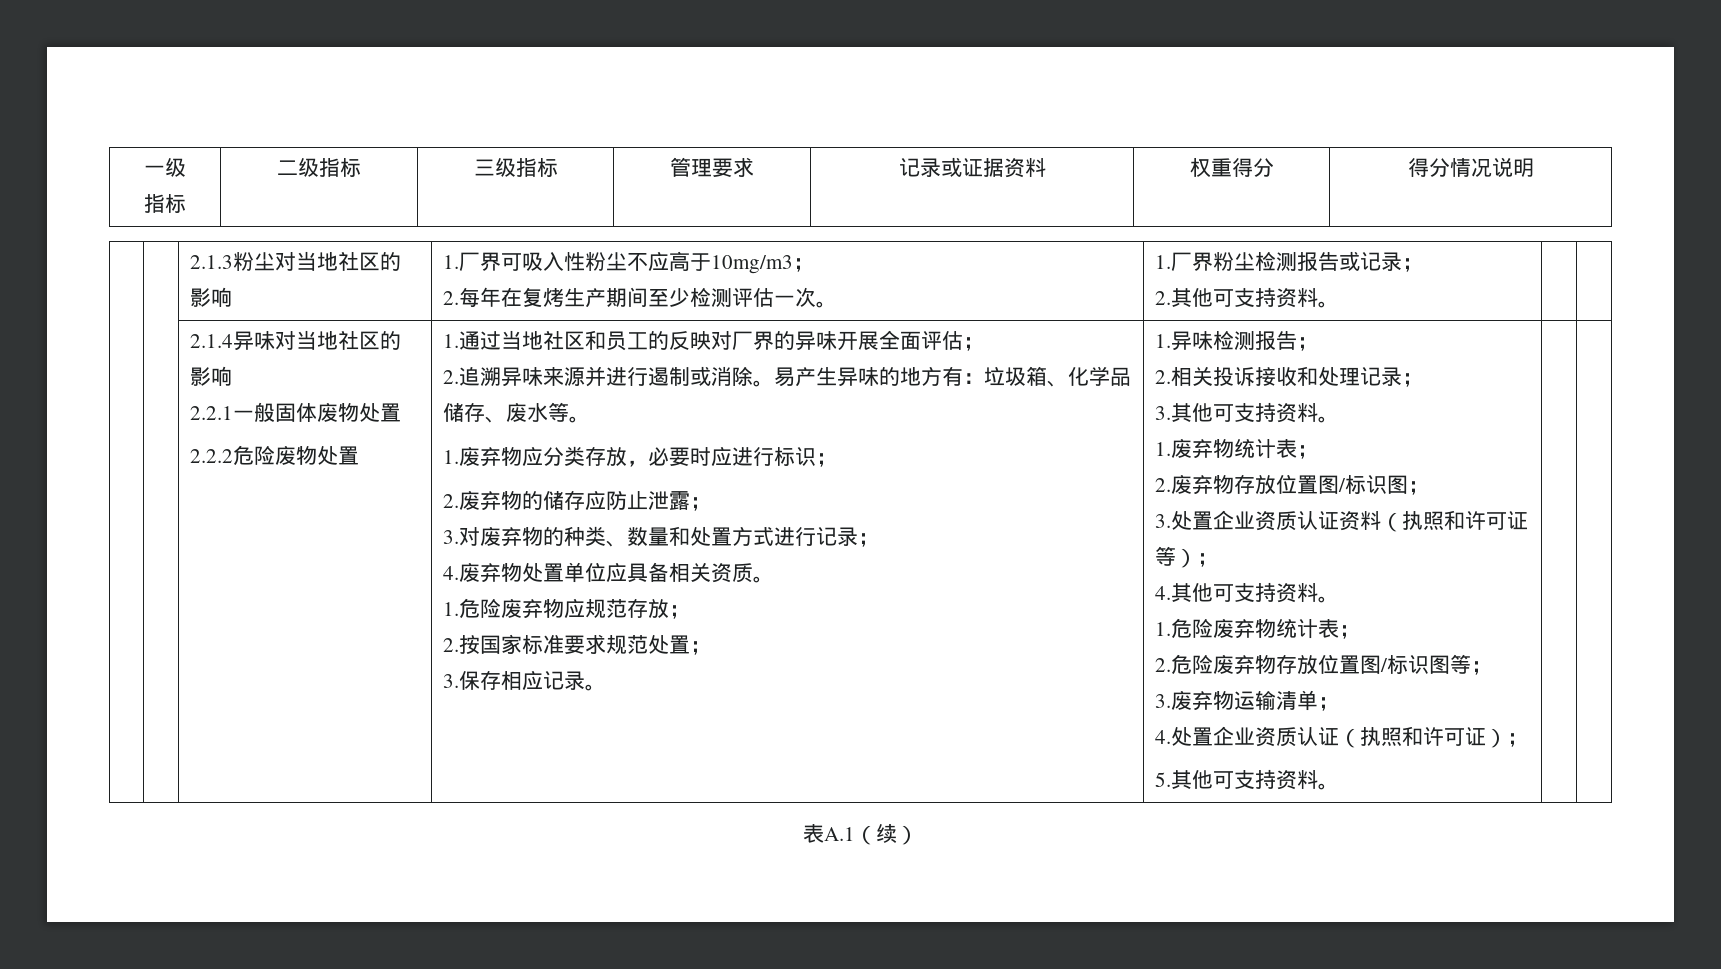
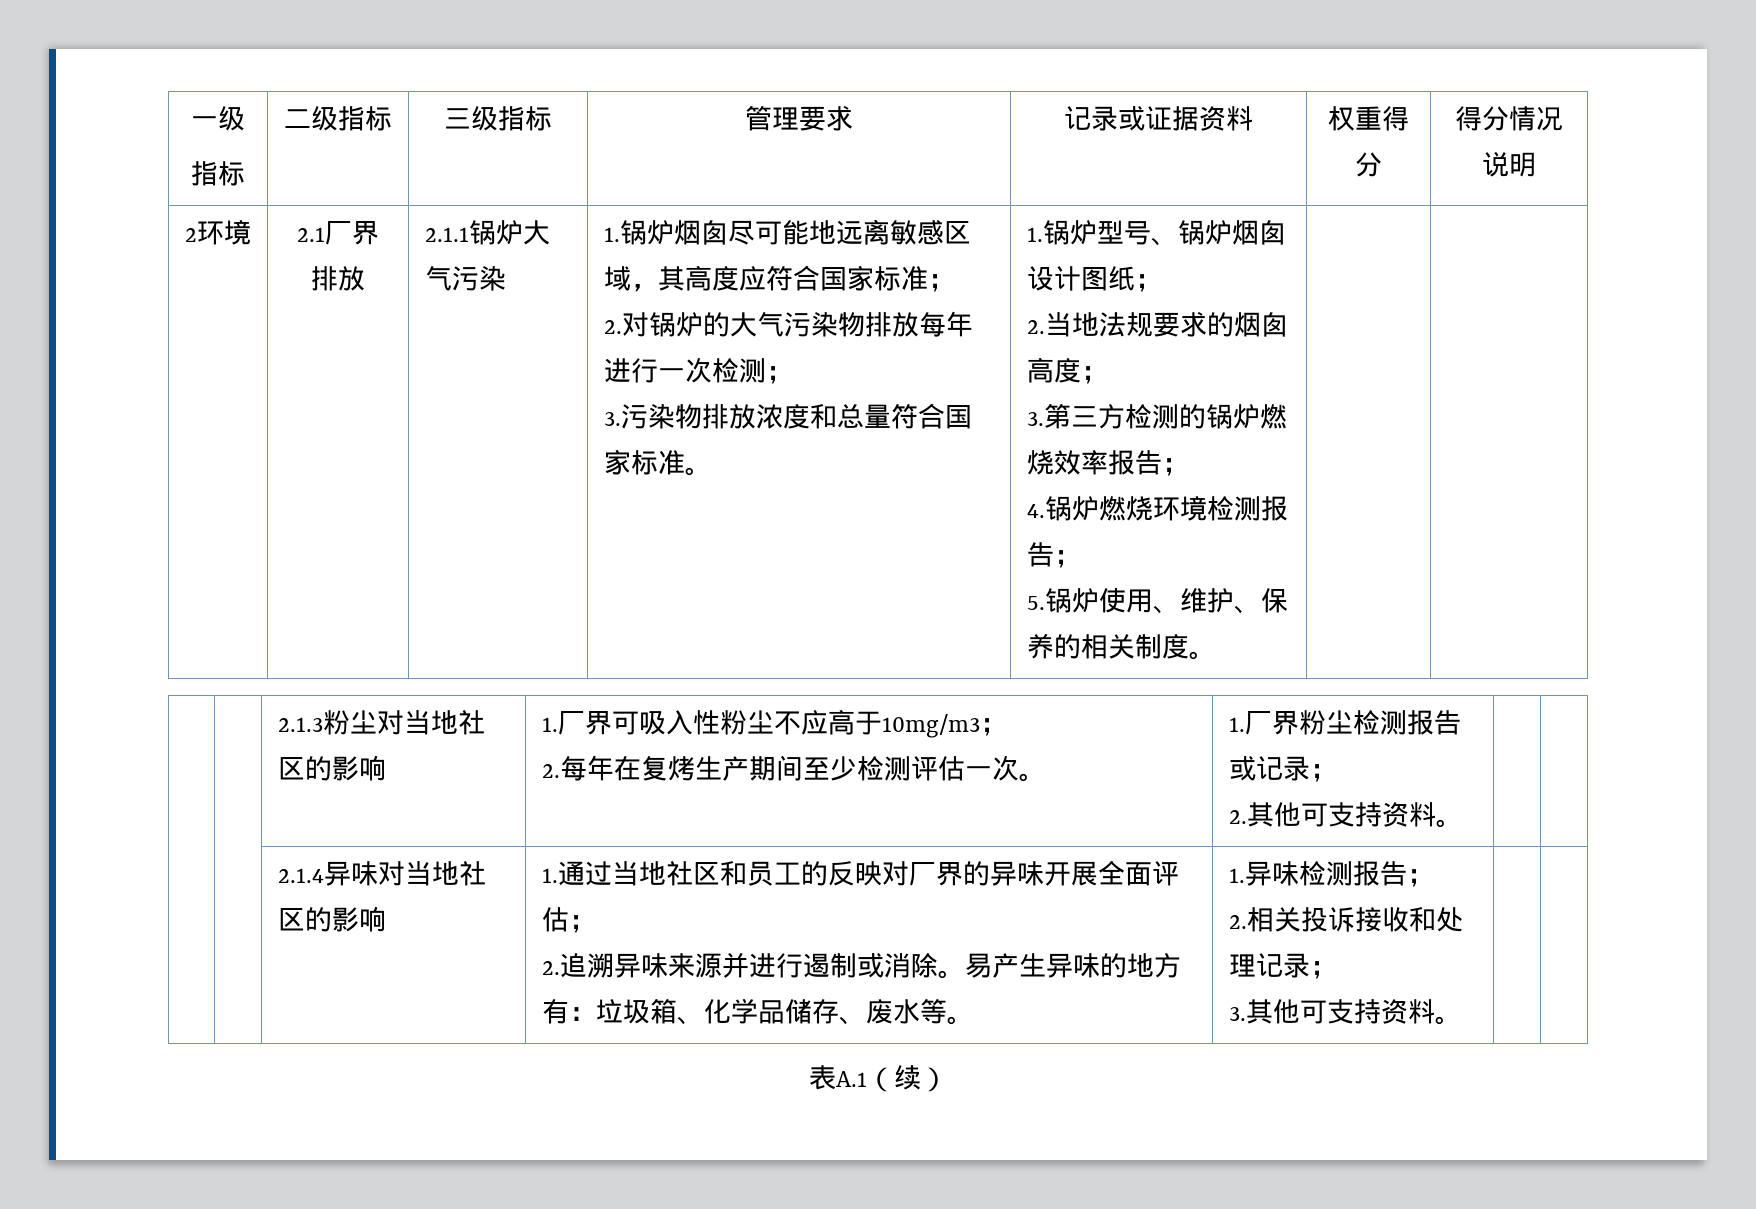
(1534, 167) none -> [184,219,251,245] [297,221,379,245] [311,266,365,291] [424,220,550,245] [424,265,506,291] [603,219,971,245] [603,265,955,292] [603,311,973,337] [603,357,793,384] [603,403,972,429] [603,449,712,476] [1026,220,1286,246] [1026,266,1162,292] [1026,311,1288,337] [1026,357,1108,384] [1026,403,1287,429] [1026,450,1189,476] [1026,495,1288,521] [1026,542,1081,568] [1026,588,1288,614] [1026,633,1216,660] // 2环境 | 2.1厂界排放 | 2.1.1锅炉大气污染 | 1.锅炉烟囱尽可能地远离敏感区域，其高度应符合国家标准； // 2.对锅炉的大气污染物排放每年进行一次检测； // 3.污染物排放浓度和总量符合国家标准。 | 1.锅炉型号、锅炉烟囱设计图纸； // 2.当地法规要求的烟囱高度； // 3.第三方检测的锅炉燃烧效率报告； // 4.锅炉燃烧环境检测报告； // 5.锅炉使用、维护、保养的相关制度。 | |
[190,402,402,422] [190,445,360,466] // 2.2.1一般固体废物处置 // 2.2.2危险废物处置 -> (386, 919) none
[443,446,838,467] [443,490,712,511] [443,526,880,547] [443,562,775,583] [443,598,691,619] [443,634,712,655] [443,670,607,691] // 1.废弃物应分类存放，必要时应进行标识； // 2.废弃物的储存应防止泄露； // 3.对废弃物的种类、数量和处置方式进行记录； // 4.废弃物处置单位应具备相关资质。 // 1.危险废弃物应规范存放； // 2.按国家标准要求规范处置； // 3.保存相应记录。 -> (974, 1020) none
[1155,438,1319,459] [1155,474,1430,495] [1155,510,1529,532] [1155,546,1219,568] [1155,582,1340,603] [1155,618,1361,639] [1155,654,1493,675] [1155,690,1340,711] [1155,726,1529,748] [1155,769,1340,790] // 1.废弃物统计表； // 2.废弃物存放位置图/标识图； // 3.处置企业资质认证资料（执照和许可证等）； // 4.其他可支持资料。 // 1.危险废弃物统计表； // 2.危险废弃物存放位置图/标识图等； // 3.废弃物运输清单； // 4.处置企业资质认证（执照和许可证）； // 5.其他可支持资料。 -> (1462, 1020) none

